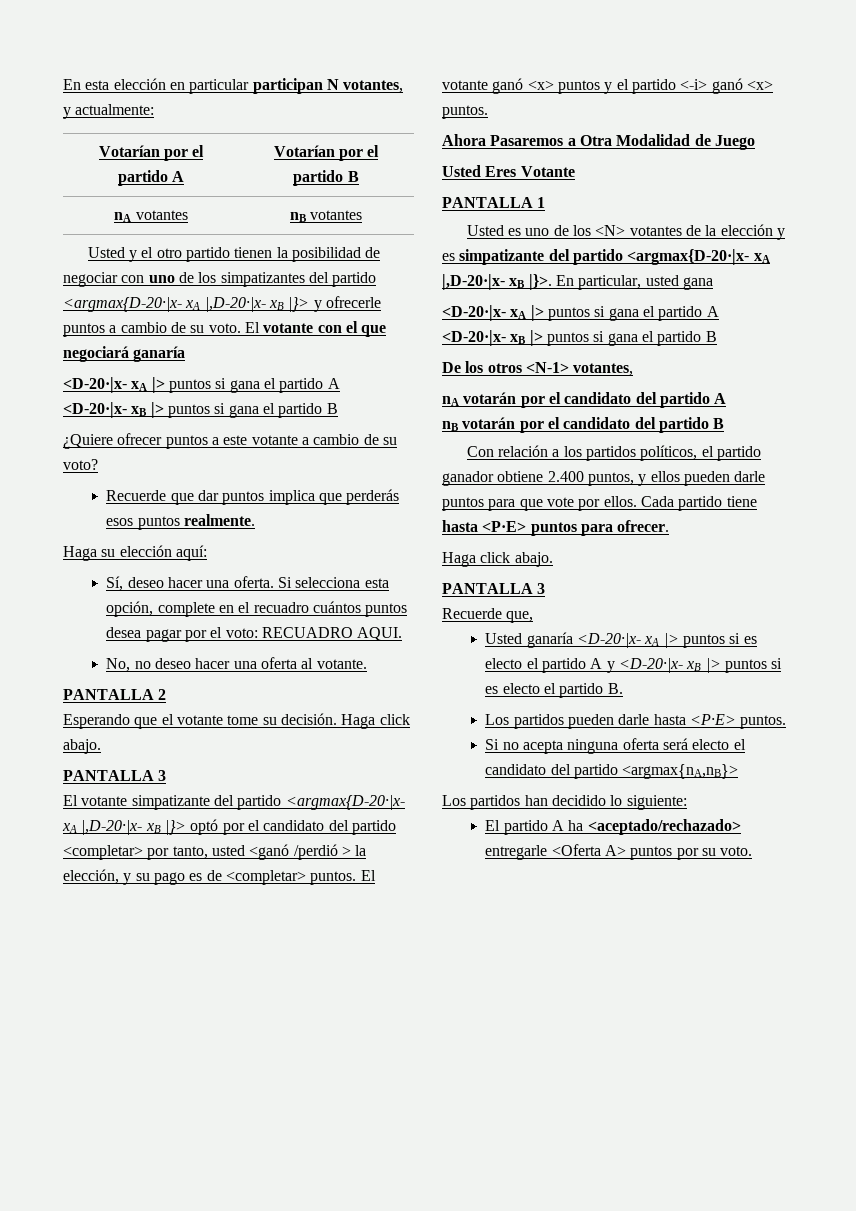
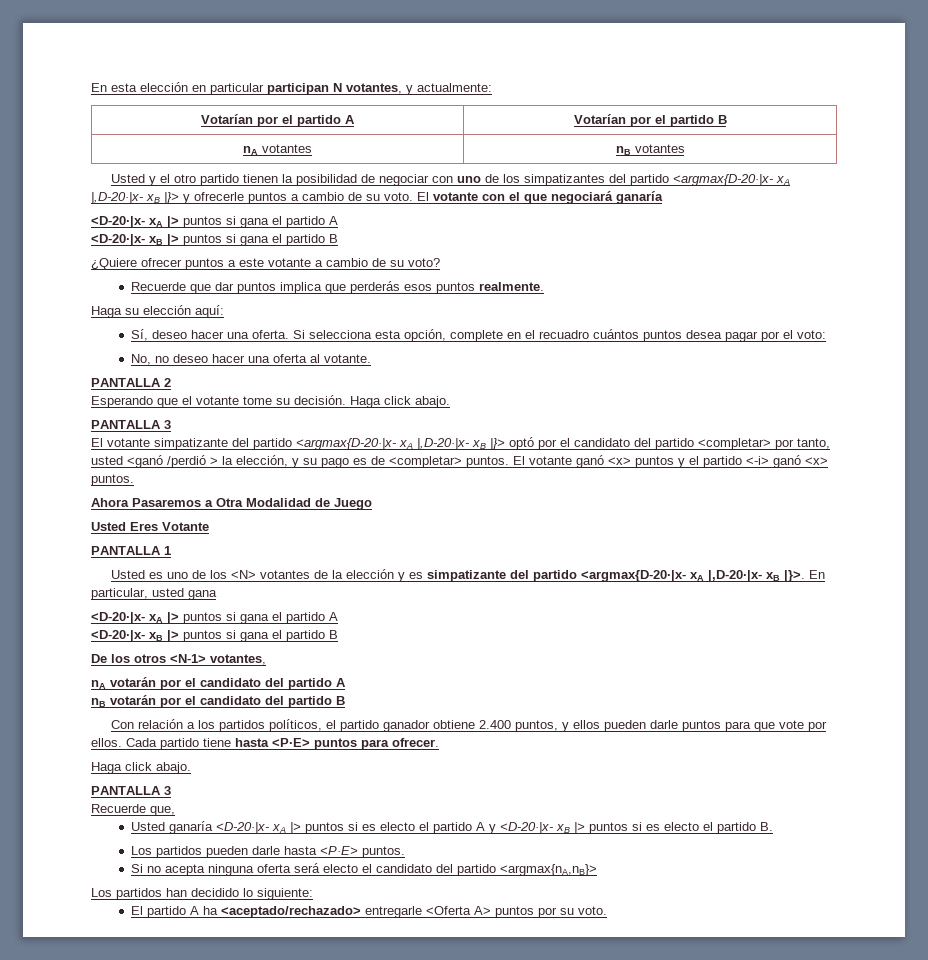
[262,627,403,641] RECUADRO AQUI. -> (827, 334) none

